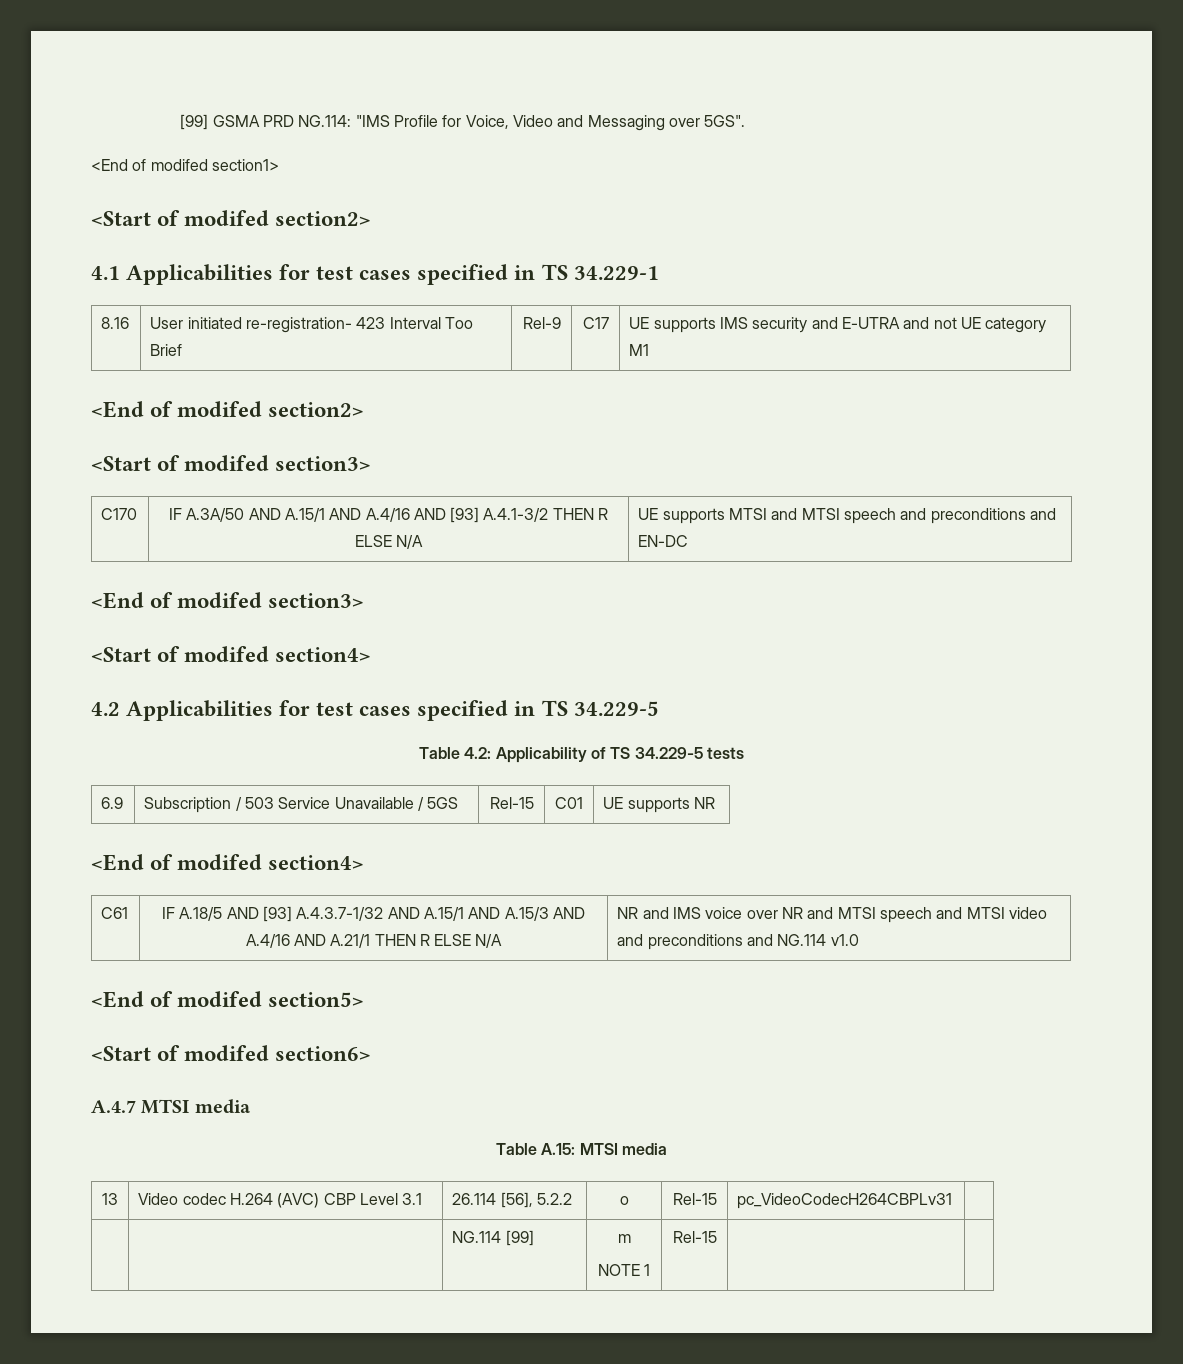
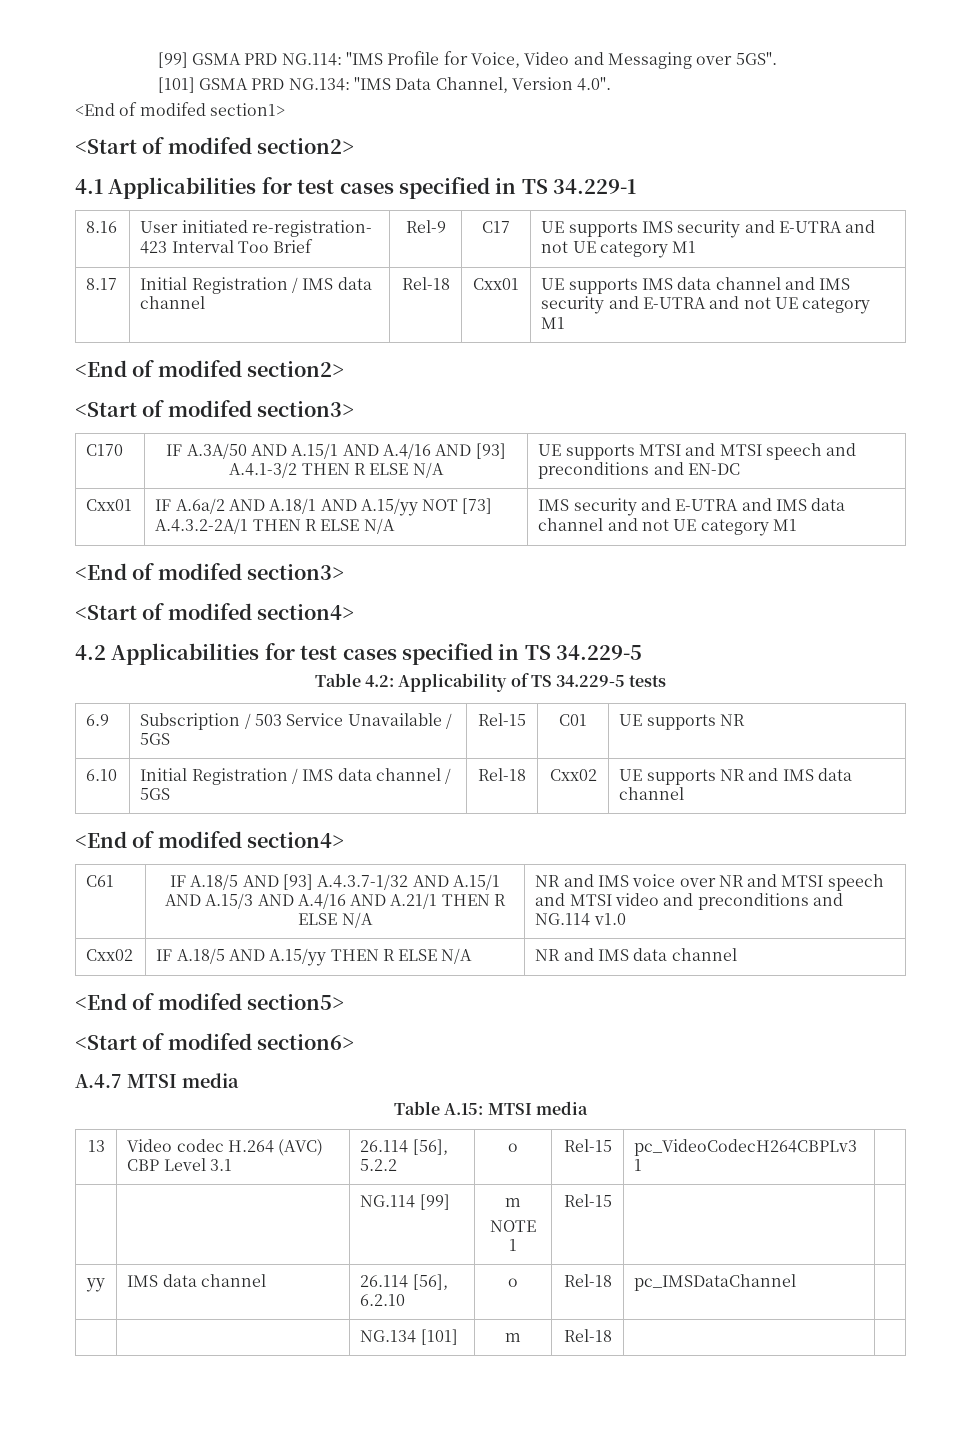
(746, 121) none -> [157,77,612,93] // [101] GSMA PRD NG.134: "IMS Data Channel, Version 4.0".
(650, 350) none -> [86,278,118,290] [140,277,372,294] [140,296,206,309] [401,277,450,290] [473,278,519,290] [541,277,851,294] [541,296,871,314] [541,317,566,329] // 8.17 | Initial Registration / IMS data channel | Rel-18 | Cxx01 | UE supports IMS data channel and IMS security and E-UTRA and not UE category M1
(689, 541) none -> [86,499,133,511] [155,498,493,516] [155,518,395,534] [538,498,846,516] [538,518,797,536] // Cxx01 | IF A.6a/2 AND A.18/1 AND A.15/yy NOT [73] A.4.3.2-2A/1 THEN R ELSE N/A | IMS security and E-UTRA and IMS data channel and not UE category M1
(716, 803) none -> [86,769,118,781] [140,768,452,785] [140,788,171,800] [478,768,526,781] [549,769,597,781] [619,768,852,785] [619,787,685,800] // 6.10 | Initial Registration / IMS data channel / 5GS | Rel-18 | Cxx02 | UE supports NR and IMS data channel
(859, 940) none -> [86,949,134,961] [156,948,473,966] [535,948,737,961] // Cxx02 | IF A.18/5 AND A.15/yy THEN R ELSE N/A | NR and IMS data channel
(717, 1237) none -> [86,1278,105,1292] [127,1274,266,1287] [360,1274,448,1290] [360,1294,406,1306] [508,1278,518,1287] [563,1274,612,1287] [634,1274,797,1291] [360,1329,458,1345] [505,1333,521,1342] [563,1329,612,1342] // yy | IMS data channel | 26.114 [56], 6.2.10 | o | Rel-18 | pc_IMSDataChannel | // | | NG.134 [101] | m | Rel-18 | |

